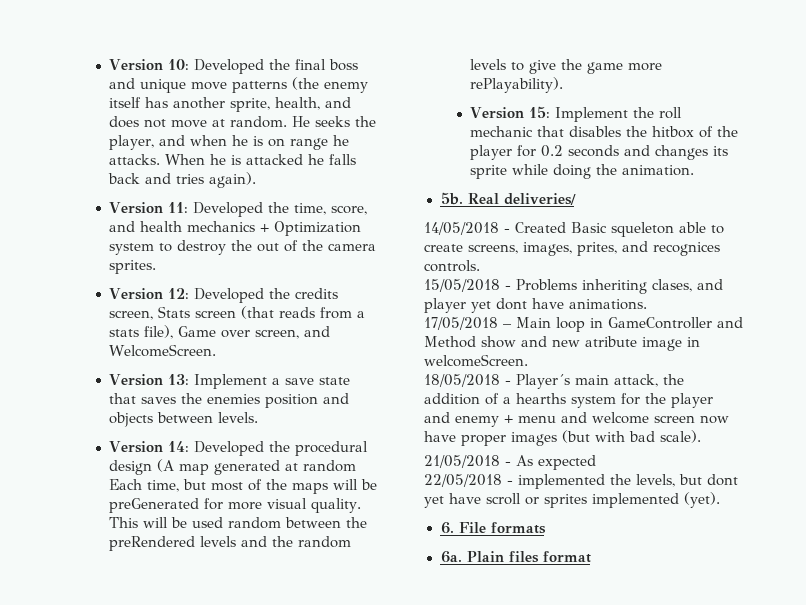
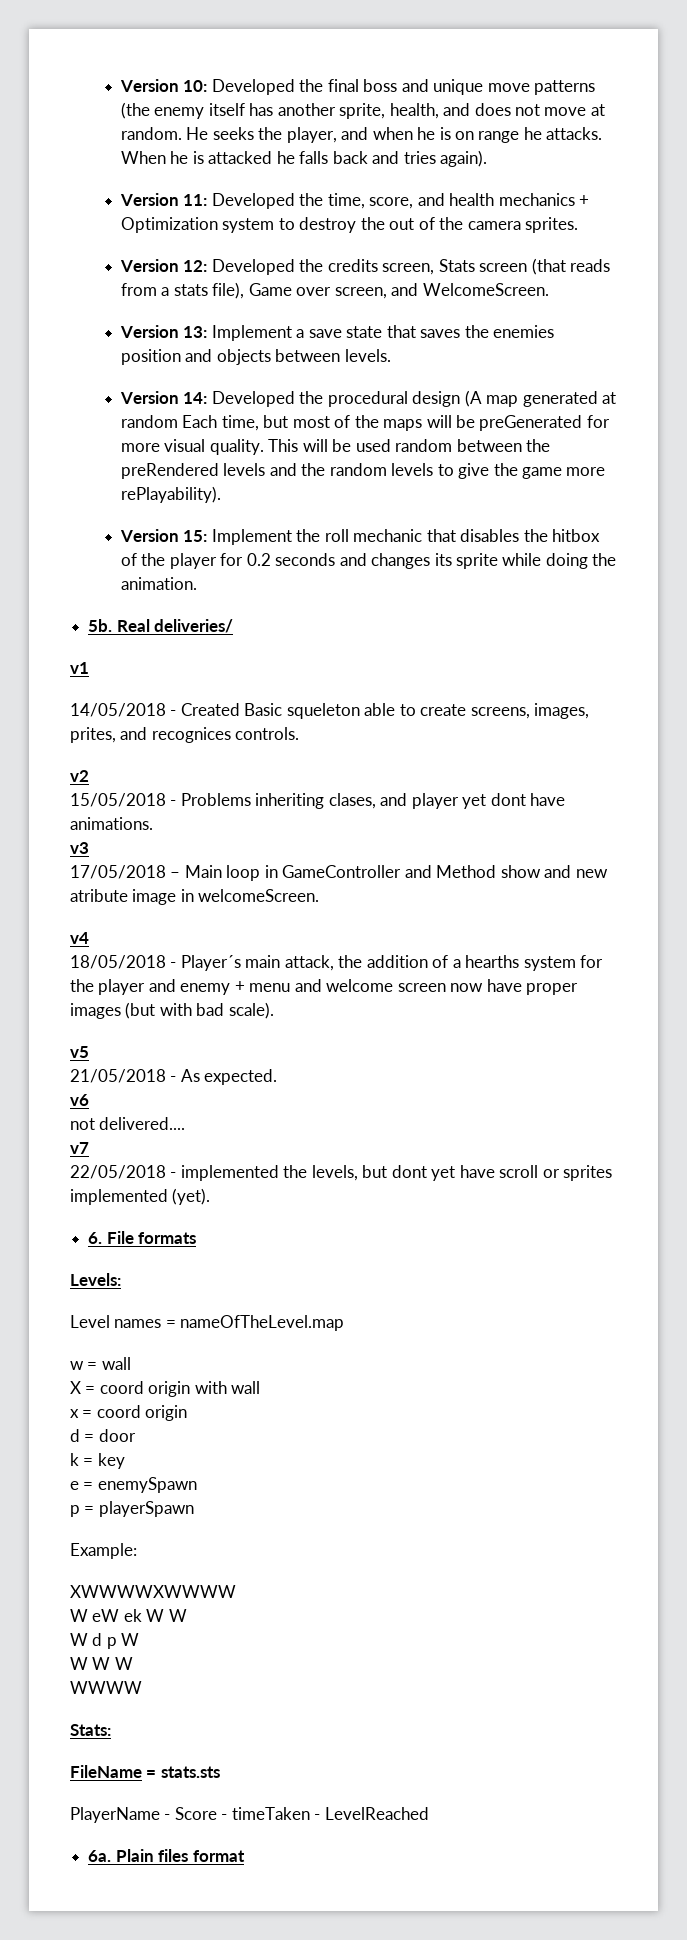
(576, 199) none -> [70,662,89,674] // v1
(480, 266) none -> [70,770,89,782] // v2
(647, 304) none -> [70,842,89,854] // v3
(528, 360) none -> [70,932,89,944] // v4
(701, 436) none -> [70,1046,89,1058] // v5
[538,455,596,470] expected -> [204,1069,278,1085] [70,1094,89,1106] [70,1117,186,1130] [70,1142,89,1154] expected. // v6 // not delivered.... // v7
(546, 528) none -> [70,1273,121,1286] [70,1315,345,1331] [70,1357,131,1370] [70,1381,261,1397] [70,1405,188,1421] [70,1429,136,1442] [70,1453,125,1469] [70,1477,197,1493] [70,1501,194,1517] [70,1543,137,1559] [70,1585,236,1598] [70,1609,187,1622] [70,1633,140,1649] [70,1657,133,1670] [70,1681,142,1694] [70,1724,111,1736] [70,1765,220,1778] [70,1807,429,1823] // Levels: // Level names = nameOfTheLevel.map // w = wall // X = coord origin with wall // x = coord origin // d = door // k = key // e = enemySpawn // p = playerSpawn // Example: // XWWWWXWWWW // W eW ek W W // W d p W // W W W // WWWW // Stats: // FileName = stats.sts // PlayerName - Score - timeTaken - LevelReached

